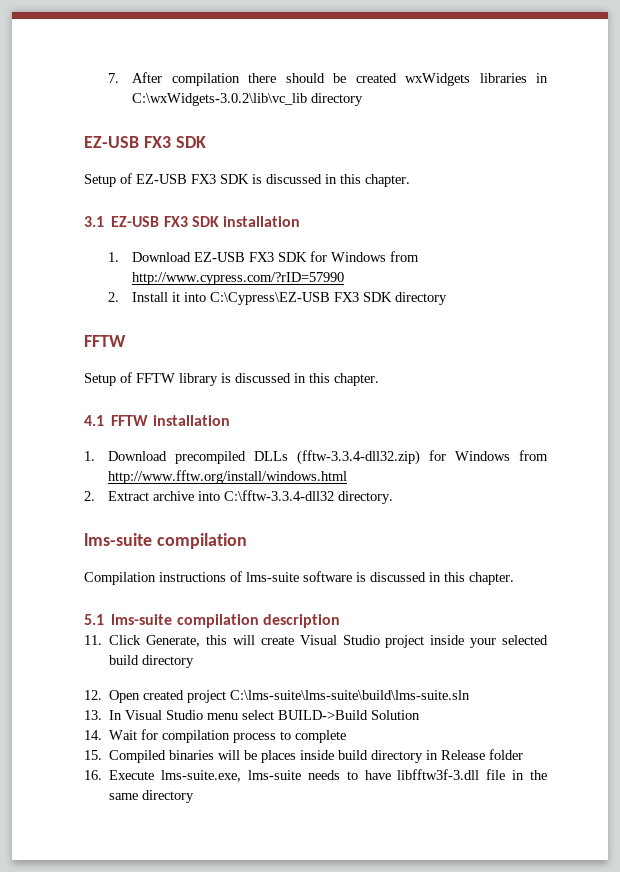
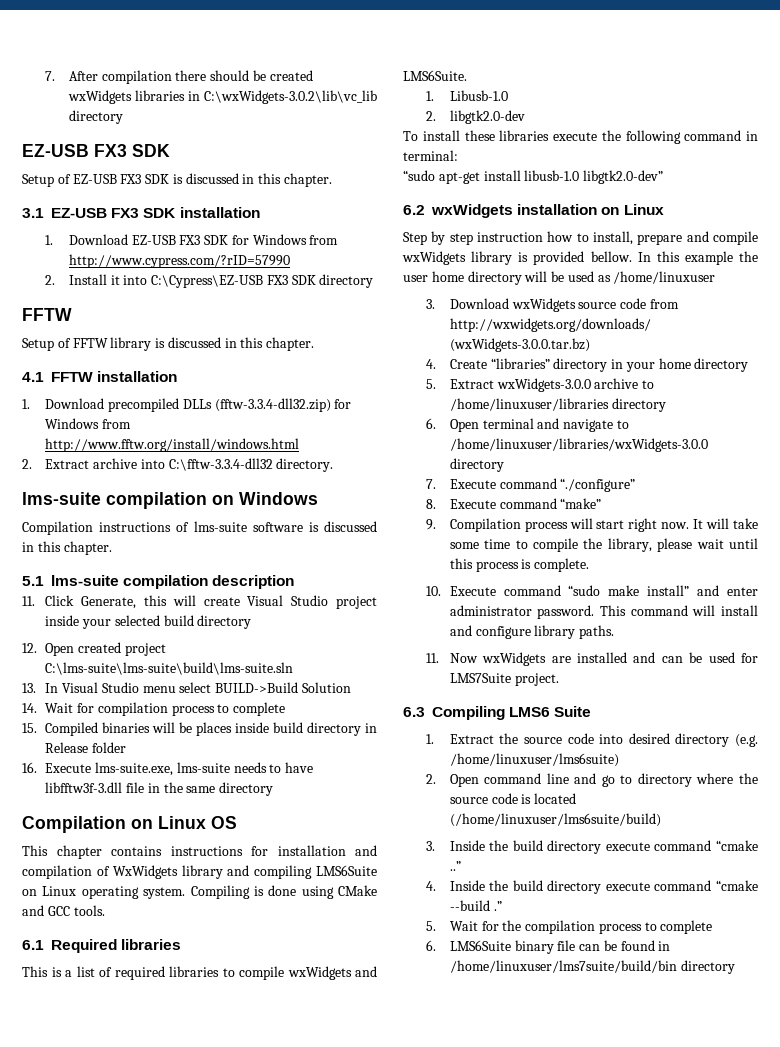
(247, 541) none -> [212,492,318,505] on Windows
(195, 796) none -> [22,816,237,833] [22,845,377,859] [22,865,377,879] [22,885,377,899] [22,905,105,916] [22,939,182,953] [22,966,377,980] [403,70,467,81] [426,90,508,101] [426,110,525,124] [403,130,758,144] [403,150,458,161] [403,170,664,184] [403,204,664,218] [403,231,758,245] [402,251,758,265] [403,271,716,285] [426,298,679,312] [449,318,651,332] [449,338,590,352] [426,358,749,372] [426,378,655,392] [449,398,666,412] [426,418,629,432] [449,438,708,452] [449,458,504,472] [426,478,636,492] [426,498,602,509] [426,518,758,532] [449,538,758,552] [449,558,590,572] [426,585,758,596] [449,605,758,619] [449,625,615,639] [426,652,758,666] [449,673,559,686] [403,706,592,720] [426,733,758,747] [449,753,619,767] [426,773,758,787] [449,793,577,804] [449,813,661,827] [426,840,758,854] [449,861,461,871] [426,880,758,894] [449,900,502,911] [426,920,713,934] [426,940,671,954] [449,960,735,974] // Compilation on Linux OS // This chapter contains instructions for installation and compilation of WxWidgets library and compiling LMS6Suite on Linux operating system. Compiling is done using CMake and GCC tools. // 6.1 Required libraries // This is a list of required libraries to compile wxWidgets and LMS6Suite. // 1. Libusb-1.0 // 2. libgtk2.0-dev // To install these libraries execute the following command in terminal: // “sudo apt-get install libusb-1.0 libgtk2.0-dev” // 6.2 wxWidgets installation on Linux // Step by step instruction how to install, prepare and compile wxWidgets library is provided bellow. In this example the user home directory will be used as /home/linuxuser // 3. Download wxWidgets source code from http://wxwidgets.org/downloads/ (wxWidgets-3.0.0.tar.bz) // 4. Create “libraries” directory in your home directory // 5. Extract wxWidgets-3.0.0 archive to /home/linuxuser/libraries directory // 6. Open terminal and navigate to /home/linuxuser/libraries/wxWidgets-3.0.0 directory // 7. Execute command “./configure” // 8. Execute command “make” // 9. Compilation process will start right now. It will take some time to compile the library, please wait until this process is complete. // 10. Execute command “sudo make install” and enter administrator password. This command will install and configure library paths. // 11. Now wxWidgets are installed and can be used for LMS7Suite project. // 6.3 Compiling LMS6 Suite // 1. Extract the source code into desired directory (e.g. /home/linuxuser/lms6suite) // 2. Open command line and go to directory where the source code is located (/home/linuxuser/lms6suite/build) // 3. Inside the build directory execute command “cmake ..” // 4. Inside the build directory execute command “cmake --build .” // 5. Wait for the compilation process to complete // 6. LMS6Suite binary file can be found in /home/linuxuser/lms7suite/build/bin directory

